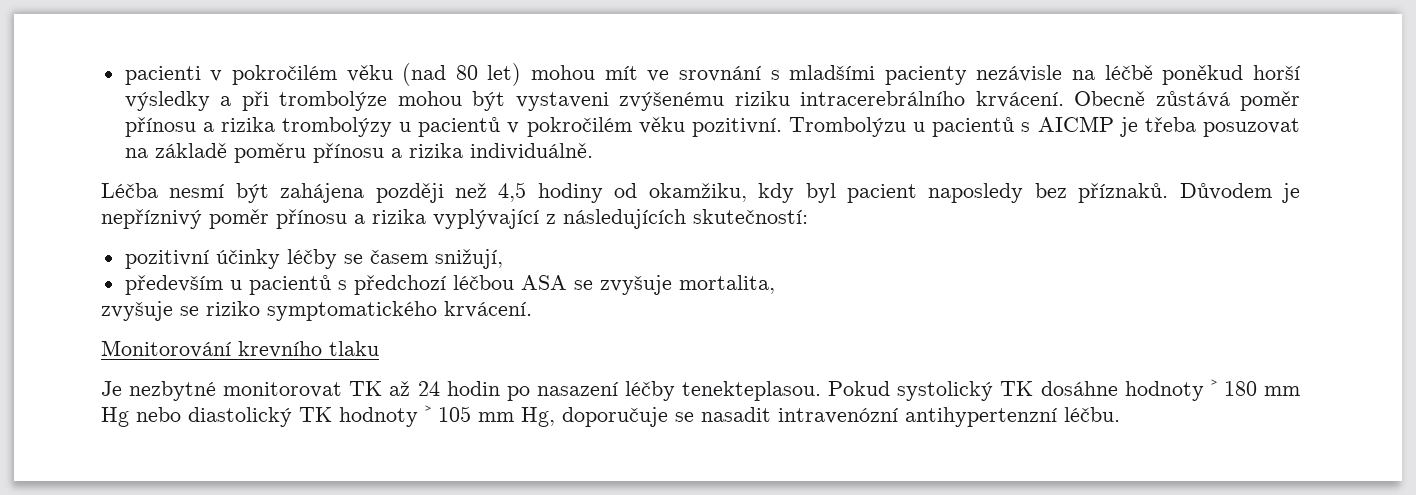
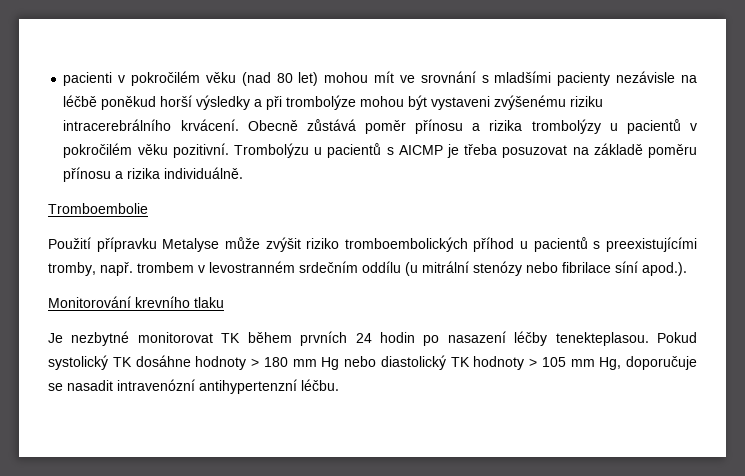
[101,182,1300,203] [101,209,808,229] [124,249,503,269] [124,275,775,295] [101,301,532,321] Léčba nesmí být zahájena později než 4,5 hodiny od okamžiku, kdy byl pacient naposledy bez příznaků. Důvodem je nepříznivý poměr přínosu a rizika vyplývající z následujících skutečností: // pozitivní účinky léčby se časem snižují, // především u pacientů s předchozí léčbou ASA se zvyšuje mortalita, // zvyšuje se riziko symptomatického krvácení. -> [48,203,148,214] [48,237,697,252] [48,261,687,276] Tromboembolie // Použití přípravku Metalyse může zvýšit riziko tromboembolických příhod u pacientů s preexistujícími tromby, např. trombem v levostranném srdečním oddílu (u mitrální stenózy nebo fibrilace síní apod.).
[389,381,411,396] až -> [247,331,348,346] během prvních

